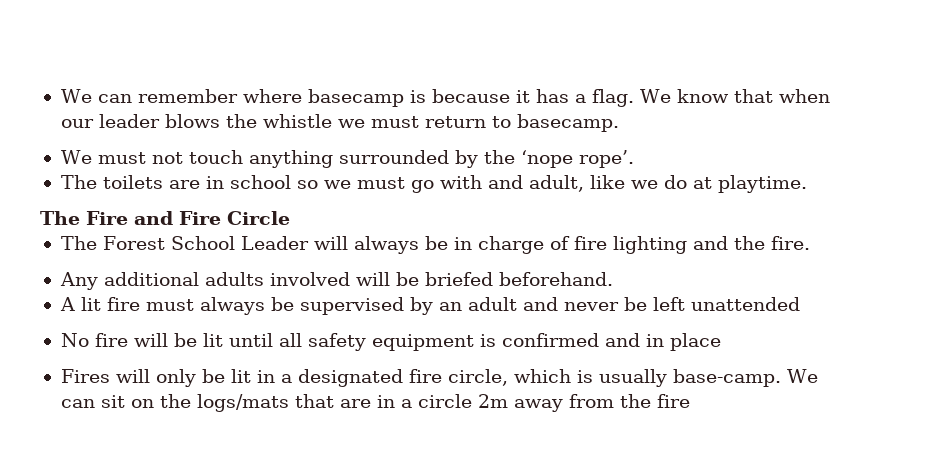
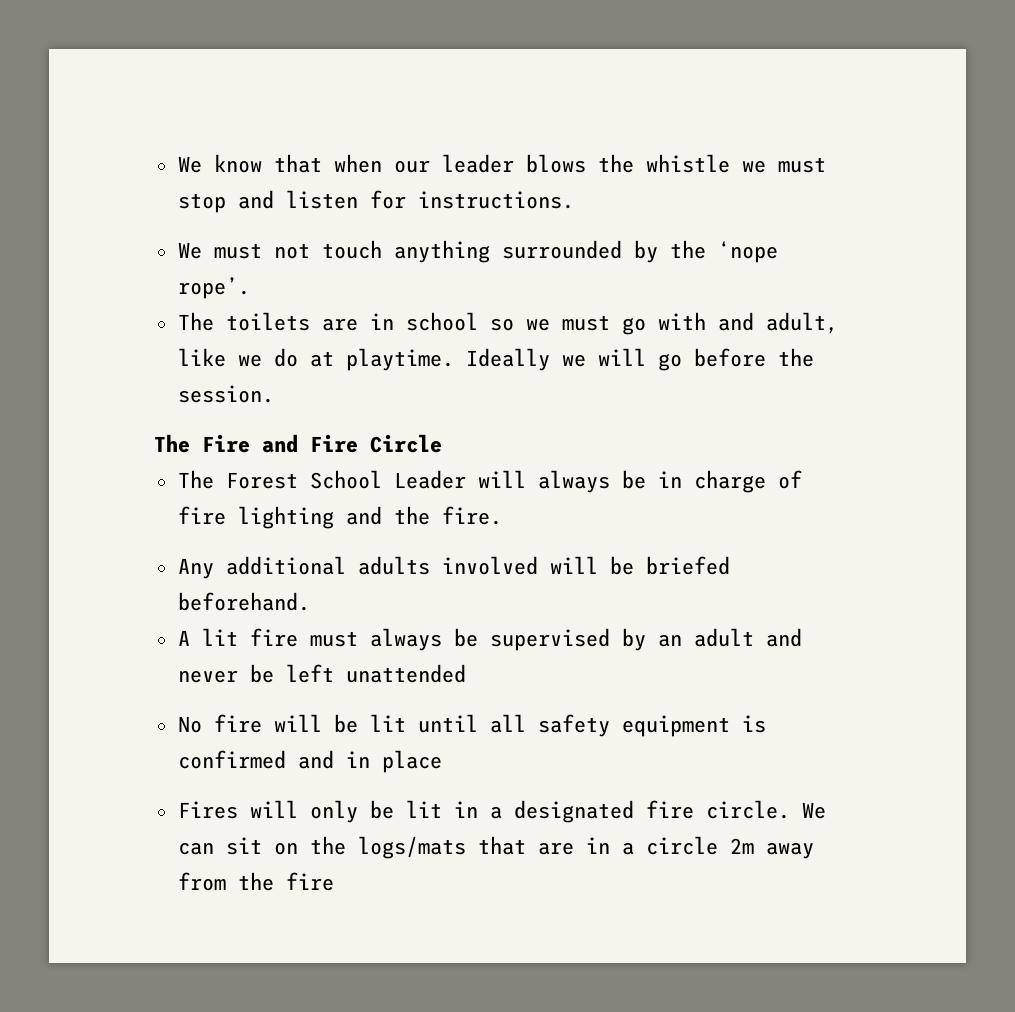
[60,89,671,107] We can remember where basecamp is because it has a flag. We -> [177,156,202,173] We
[424,114,619,132] return to basecamp. -> [177,190,574,213] stop and listen for instructions.
(807, 184) none -> [465,348,814,371] [177,385,274,403] Ideally we will go before the session.
[447,369,781,387] circle, which is usually base-camp. -> [705,800,790,819] circle.

